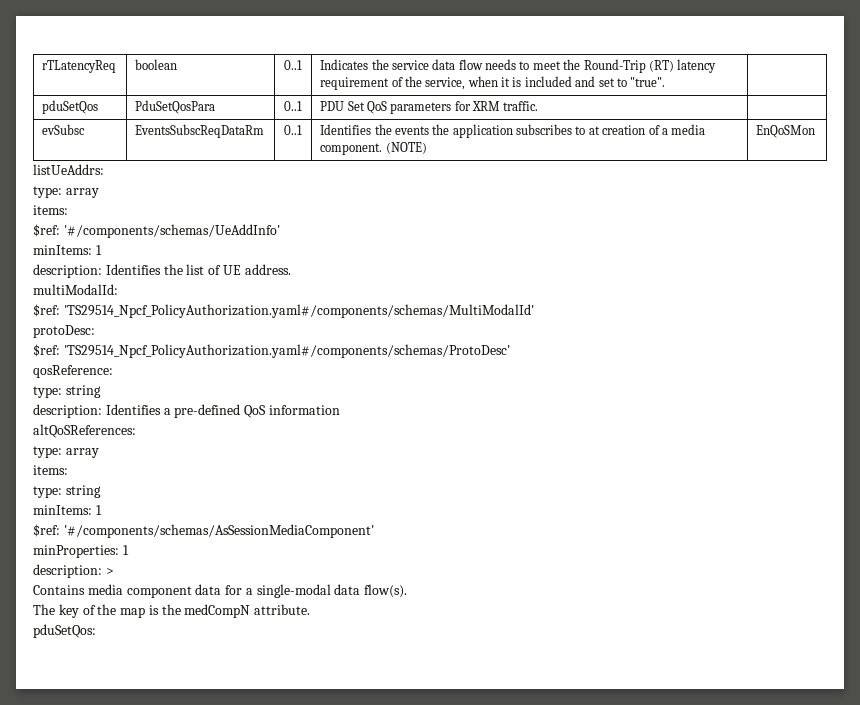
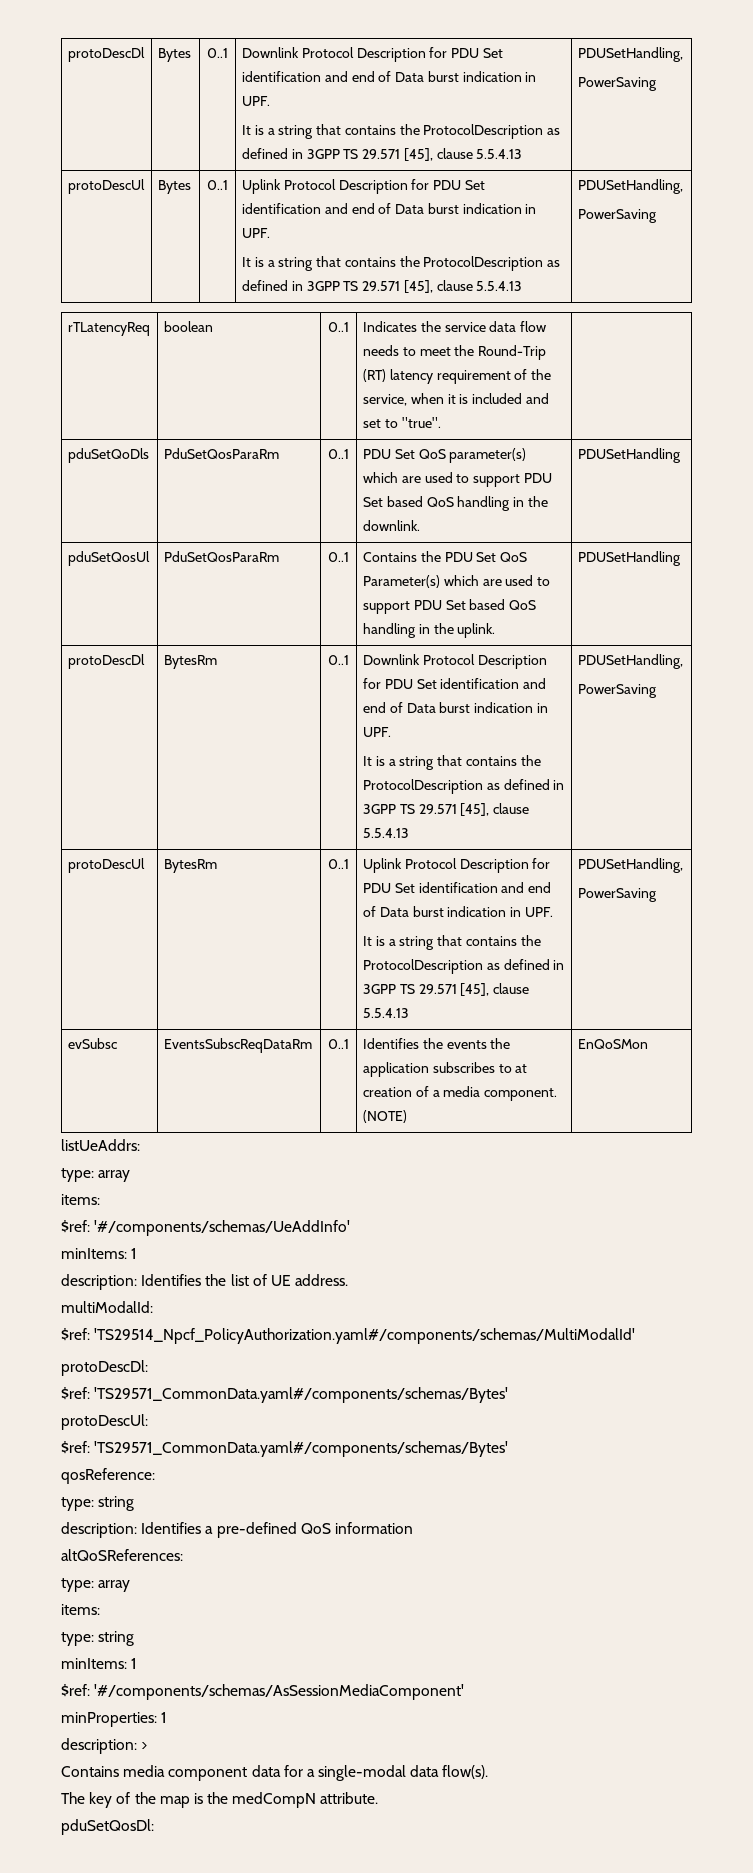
(42, 66) none -> [67,47,145,62] [157,48,191,62] [207,48,228,58] [241,47,503,62] [241,71,537,82] [241,96,270,106] [241,124,561,139] [241,148,523,161] [577,47,683,62] [577,77,657,91] [67,179,145,194] [157,180,191,194] [207,180,228,190] [241,179,485,194] [241,203,537,214] [241,228,270,238] [241,256,561,271] [241,280,523,293] [577,179,683,194] [577,209,657,223] protoDescDl | Bytes | 0..1 | Downlink Protocol Description for PDU Set identification and end of Data burst indication in UPF. // It is a string that contains the ProtocolDescription as defined in 3GPP TS 29.571 [45], clause 5.5.4.13 | PDUSetHandling, // PowerSaving // protoDescUl | Bytes | 0..1 | Uplink Protocol Description for PDU Set identification and end of Data burst indication in UPF. // It is a string that contains the ProtocolDescription as defined in 3GPP TS 29.571 [45], clause 5.5.4.13 | PDUSetHandling, // PowerSaving //
[42,100,99,114] [135,100,216,114] pduSetQos | PduSetQosPara -> [67,448,149,463] [163,448,279,459] pduSetQoDls | PduSetQosParaRm
[390,101,539,114] parameters for XRM traffic. | -> [449,448,527,463] [362,472,552,487] [362,496,548,511] [362,520,420,531] [577,448,681,463] [67,551,150,566] [163,551,279,562] [328,552,349,562] [362,551,528,562] [362,575,551,588] [362,599,537,614] [362,623,496,638] [577,551,681,566] [67,654,145,669] [163,655,217,669] [328,655,349,665] [362,654,547,669] [362,678,547,689] [362,702,548,713] [362,727,391,737] [362,755,541,770] [362,779,565,794] [362,803,530,816] [362,828,409,838] [577,654,683,669] [577,684,657,698] [67,858,145,873] [163,859,217,873] [328,859,349,869] [362,858,551,873] [362,882,552,893] [362,906,553,917] [362,935,541,950] [362,959,565,974] [362,983,530,996] [362,1008,409,1018] [577,858,683,873] [577,888,657,902] parameter(s) which are used to support PDU Set based QoS handling in the downlink. | PDUSetHandling // pduSetQosUl | PduSetQosParaRm | 0..1 | Contains the PDU Set QoS Parameter(s) which are used to support PDU Set based QoS handling in the uplink. | PDUSetHandling // protoDescDl | BytesRm | 0..1 | Downlink Protocol Description for PDU Set identification and end of Data burst indication in UPF. // It is a string that contains the ProtocolDescription as defined in 3GPP TS 29.571 [45], clause 5.5.4.13 | PDUSetHandling, // PowerSaving // protoDescUl | BytesRm | 0..1 | Uplink Protocol Description for PDU Set identification and end of Data burst indication in UPF. // It is a string that contains the ProtocolDescription as defined in 3GPP TS 29.571 [45], clause 5.5.4.13 | PDUSetHandling, // PowerSaving
[33,325,95,338] [33,344,510,358] protoDesc: // $ref: 'TS29514_Npcf_PolicyAuthorization.yaml#/components/schemas/ProtoDesc' -> [61,1360,148,1376] [61,1387,509,1403] [61,1414,148,1430] [61,1441,509,1457] protoDescDl: // $ref: 'TS29571_CommonData.yaml#/components/schemas/Bytes' // protoDescUl: // $ref: 'TS29571_CommonData.yaml#/components/schemas/Bytes'
[33,624,96,638] pduSetQos: -> [61,1819,154,1835] pduSetQosDl:

